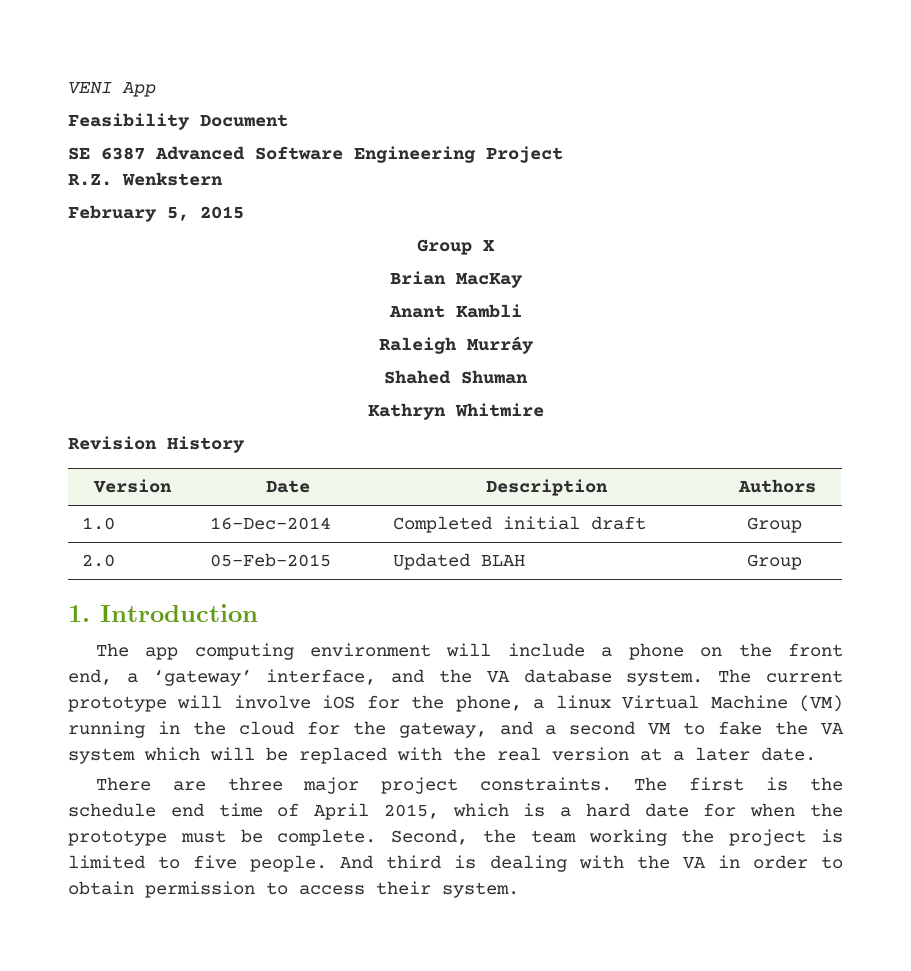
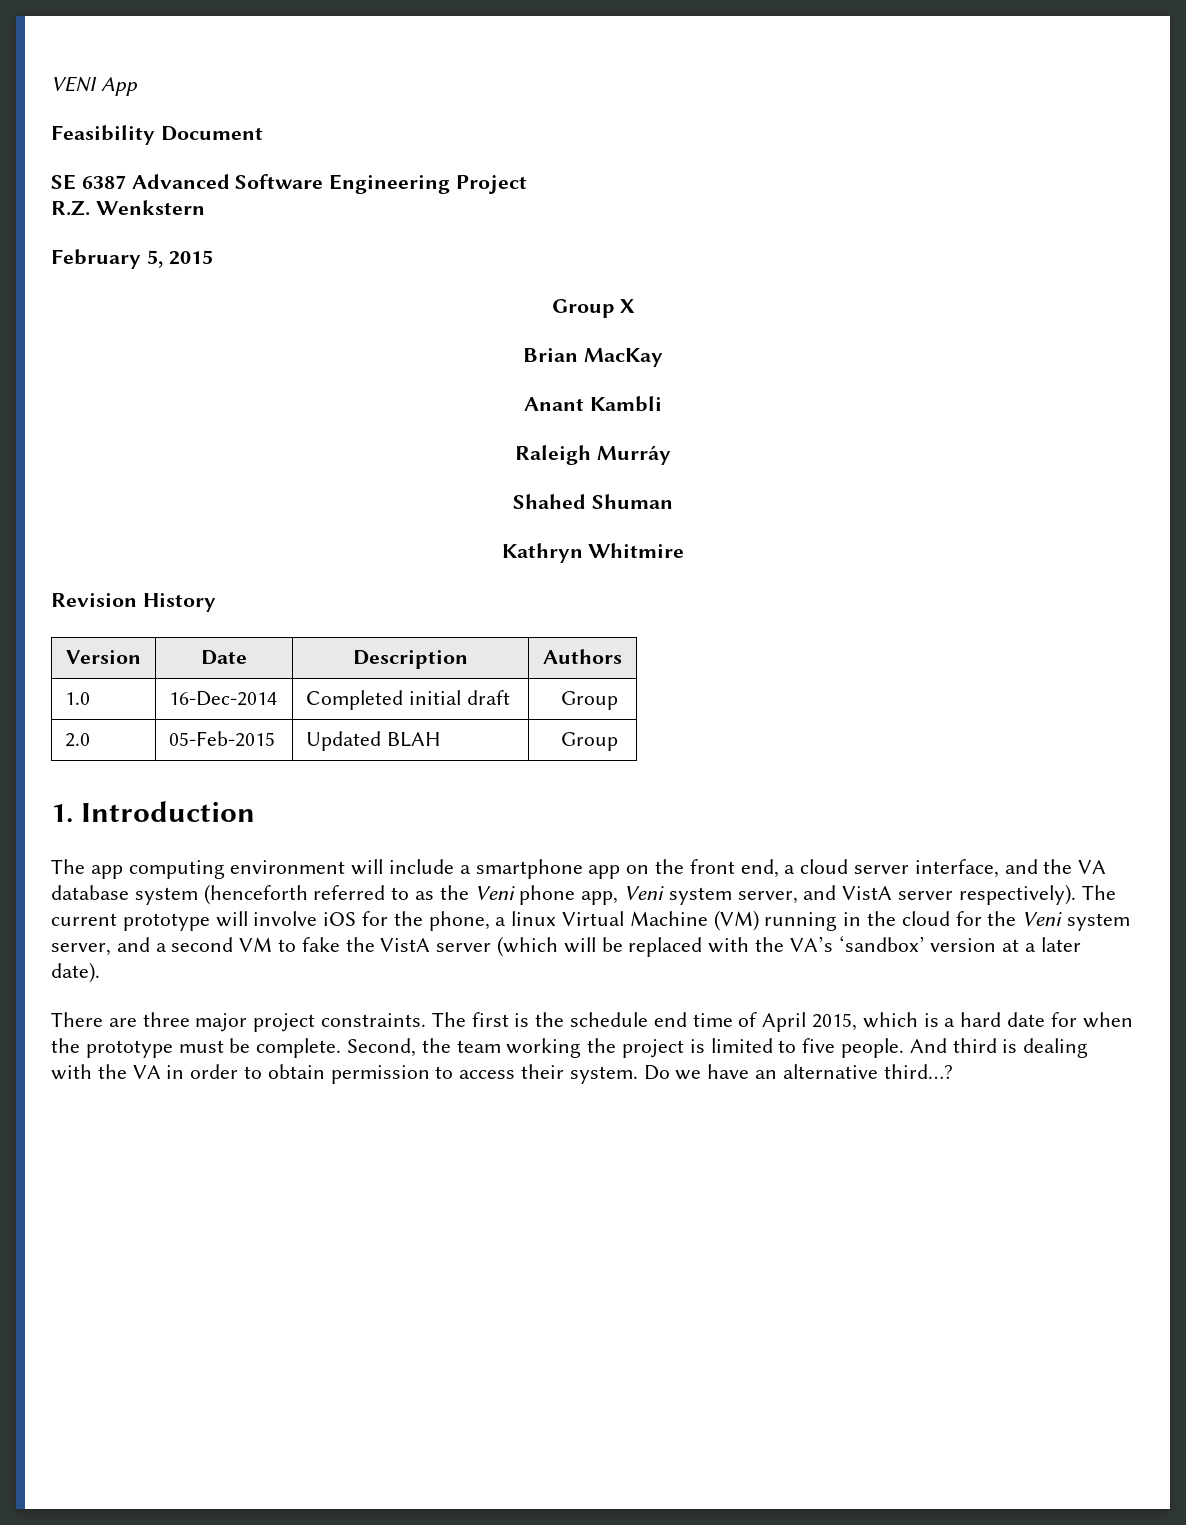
[628,643,684,660] phone -> [475,859,621,879] smartphone app
[152,669,252,686] ‘gateway’ -> [800,859,910,874] cloud server
[626,670,704,686] system. -> [134,884,1076,905] system (henceforth referred to as the Veni phone app, Veni system server, and VistA server respectively).
[398,722,487,738] gateway, -> [1022,912,1131,931] [51,943,111,956] Veni system server,
[821,723,845,735] [68,747,200,764] VA system which -> [380,936,559,957] VistA server (which
[497,747,541,761] real -> [789,935,925,952] VA’s ‘sandbox’
[761,747,816,761] date. -> [51,962,100,983] date).
(519, 890) none -> [643,1064,953,1080] Do we have an alternative third…?

